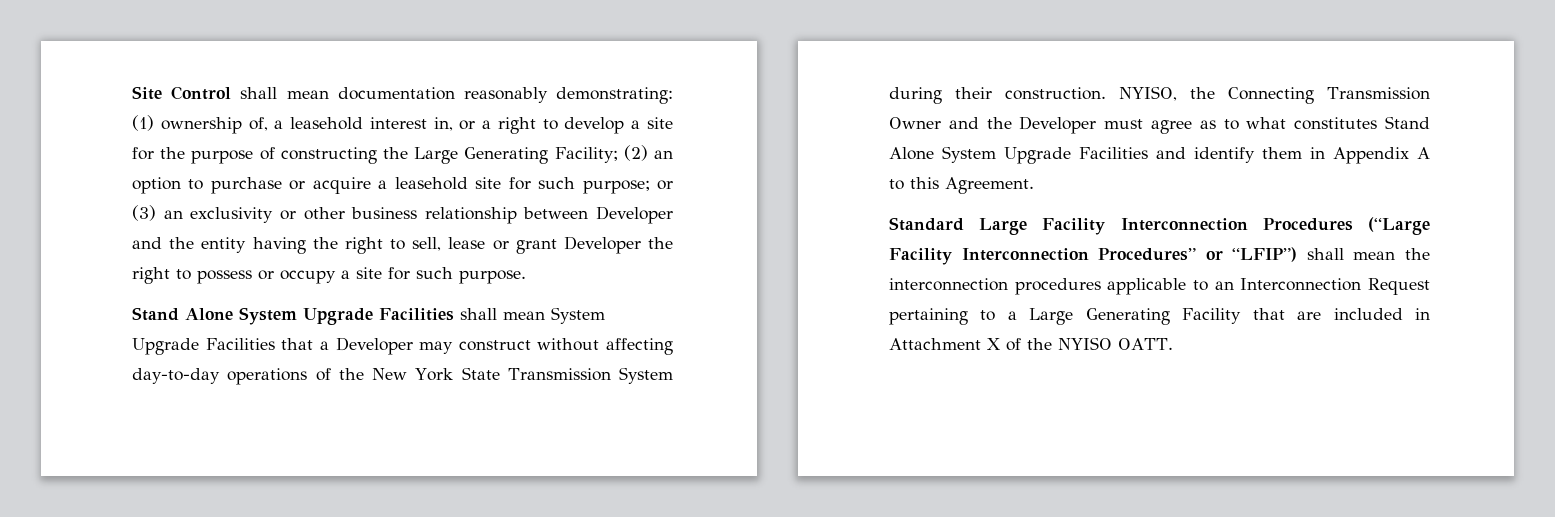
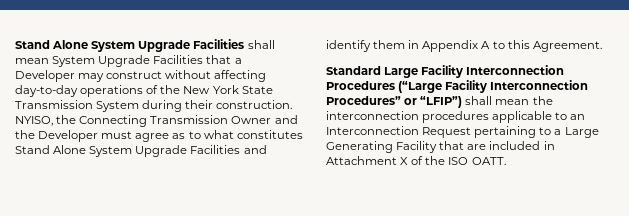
[132,86,673,104] [132,115,673,134] [132,145,673,164] [132,177,673,194] [132,205,673,224] [132,236,674,254] [132,267,526,284] Site Control shall mean documentation reasonably demonstrating: (1) ownership of, a leasehold interest in, or a right to develop a site for the purpose of constructing the Large Generating Facility; (2) an option to purchase or acquire a leasehold site for such purpose; or (3) an exclusivity or other business relationship between Developer and the entity having the right to sell, lease or grant Developer the right to possess or occupy a site for such purpose. // -> (15, 44) none
[1058,337,1112,350] NYISO -> [448,157,469,165] ISO

